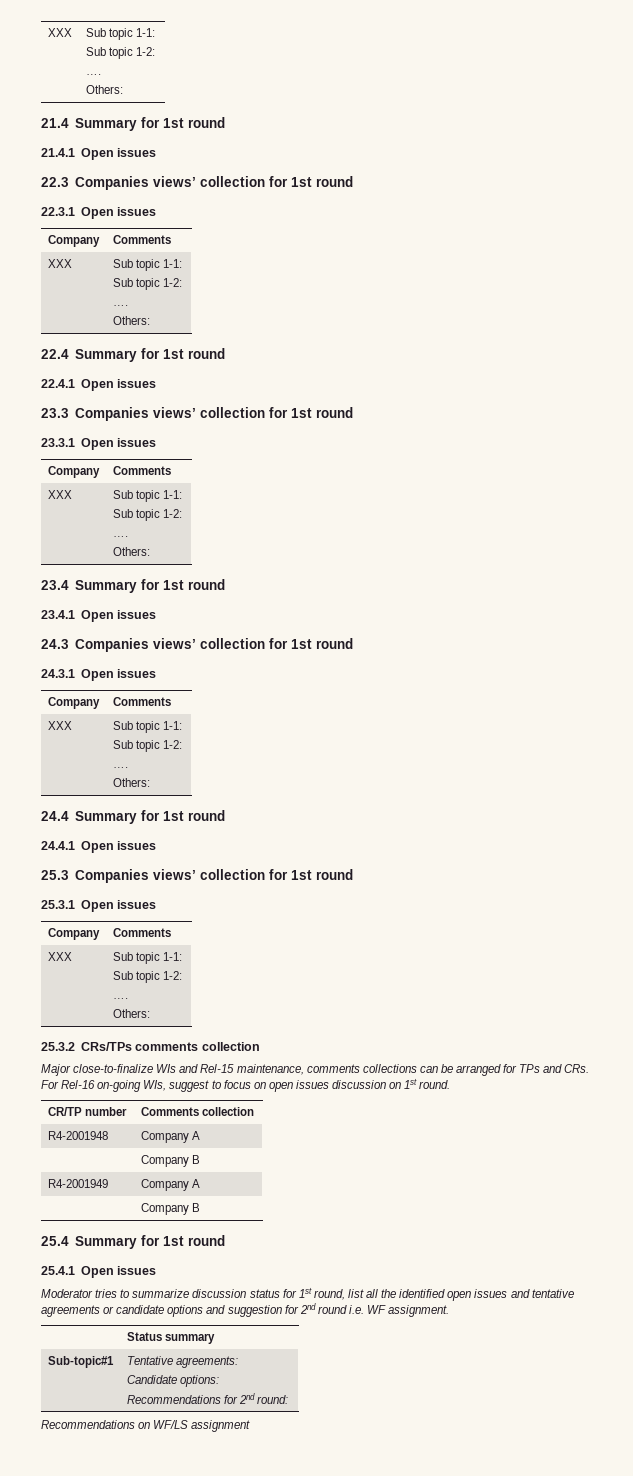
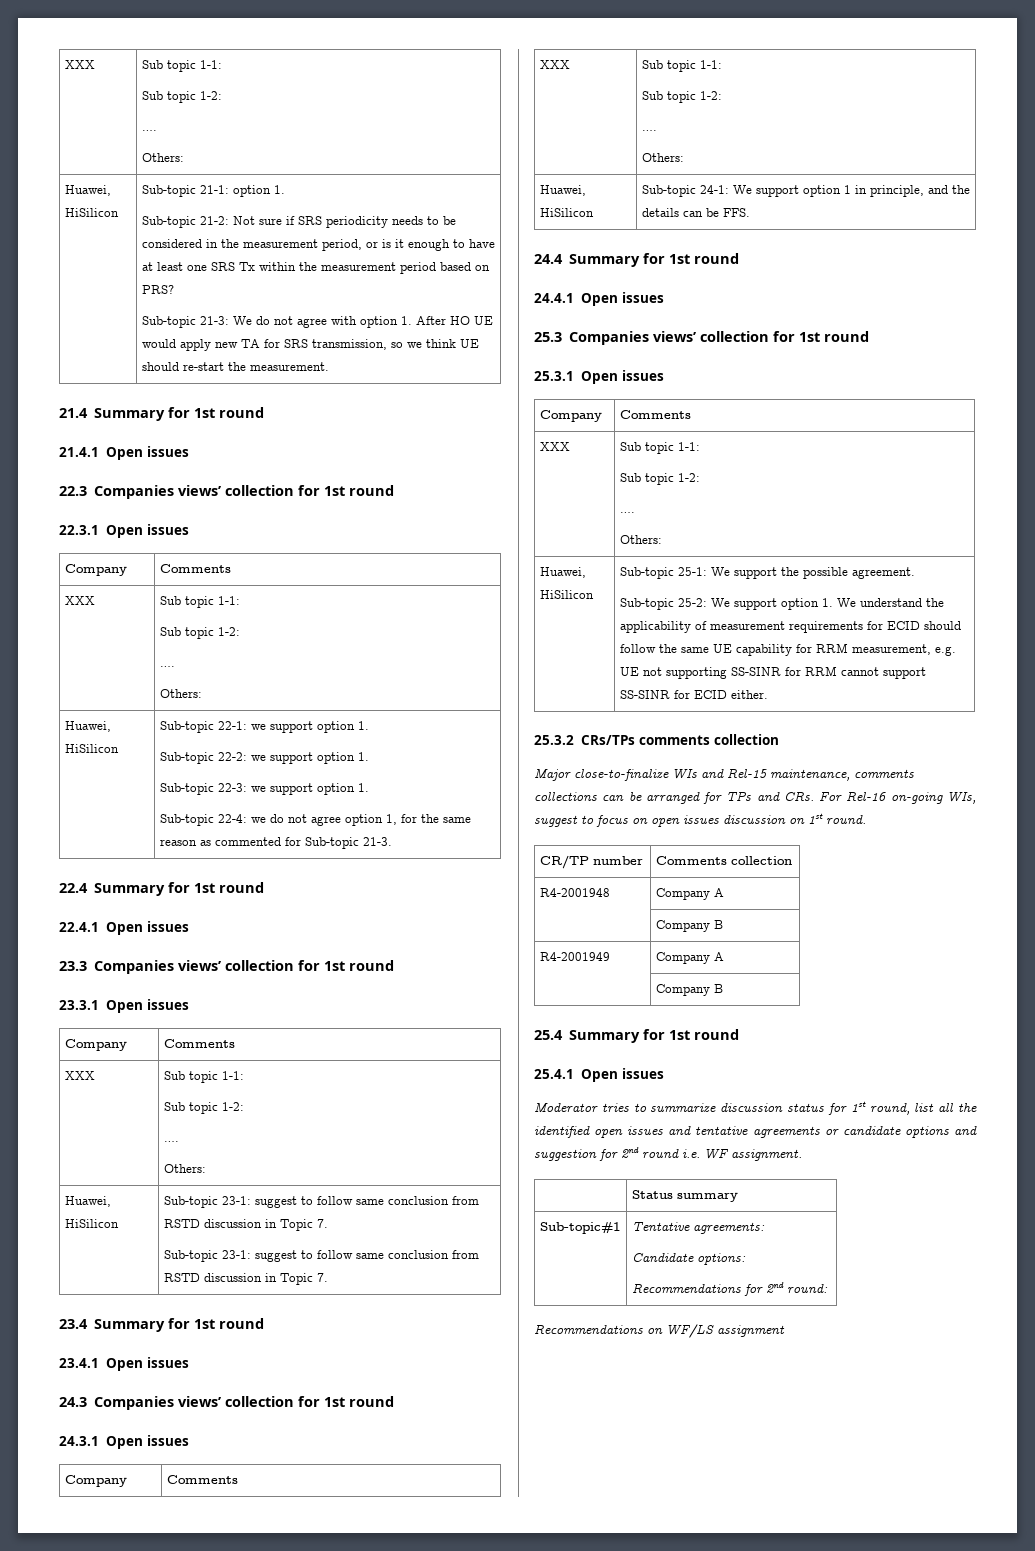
[47,28,72,37] [85,28,155,40] [85,47,155,59] [85,74,101,75] [85,85,123,94] XXX | Sub topic 1-1: // Sub topic 1-2: // …. // Others: -> [64,60,95,69] [141,60,222,72] [141,91,222,103] [141,130,157,131] [141,153,184,162] [64,185,111,196] [64,208,119,217] [141,185,285,197] [141,216,456,228] [141,239,495,251] [141,262,490,274] [141,285,174,294] [141,316,493,328] [141,339,479,351] [141,362,329,371] XXX | Sub topic 1-1: // Sub topic 1-2: // …. // Others: // Huawei, HiSilicon | Sub-topic 21-1: option 1. // Sub-topic 21-2: Not sure if SRS periodicity needs to be considered in the measurement period, or is it enough to have at least one SRS Tx within the measurement period based on PRS? // Sub-topic 21-3: We do not agree with option 1. After HO UE would apply new TA for SRS transmission, so we think UE should re-start the measurement.
(150, 320) none -> [64,721,111,732] [64,744,119,753] [159,721,369,733] [159,752,369,764] [159,783,369,795] [159,814,471,826] [159,837,392,849] // Huawei, HiSilicon | Sub-topic 22-1: we support option 1. // Sub-topic 22-2: we support option 1. // Sub-topic 22-3: we support option 1. // Sub-topic 22-4: we do not agree option 1, for the same reason as commented for Sub-topic 21-3.
(150, 551) none -> [64,1196,111,1207] [64,1219,119,1228] [163,1196,479,1208] [163,1219,328,1231] [163,1250,479,1262] [163,1273,328,1285] // Huawei, HiSilicon | Sub-topic 23-1: suggest to follow same conclusion from RSTD discussion in Topic 7. // Sub-topic 23-1: suggest to follow same conclusion from RSTD discussion in Topic 7.
(150, 782) none -> [539,185,586,196] [539,208,594,217] [641,185,970,197] [641,208,750,217] // Huawei, HiSilicon | Sub-topic 24-1: We support option 1 in principle, and the details can be FFS.
(150, 1013) none -> [539,567,586,578] [539,590,594,599] [619,567,915,579] [619,598,944,610] [619,621,961,633] [619,643,956,656] [619,666,926,679] [619,690,768,699] // Huawei, HiSilicon | Sub-topic 25-1: We support the possible agreement. // Sub-topic 25-2: We support option 1. We understand the applicability of measurement requirements for ECID should follow the same UE capability for RRM measurement, e.g. UE not supporting SS-SINR for RRM cannot support SS-SINR for ECID either.

